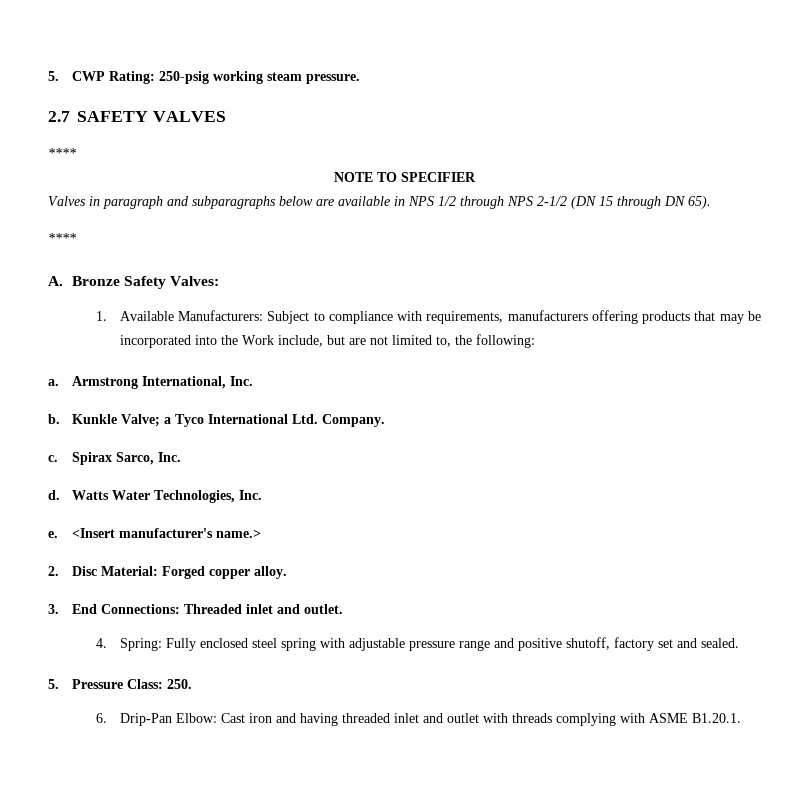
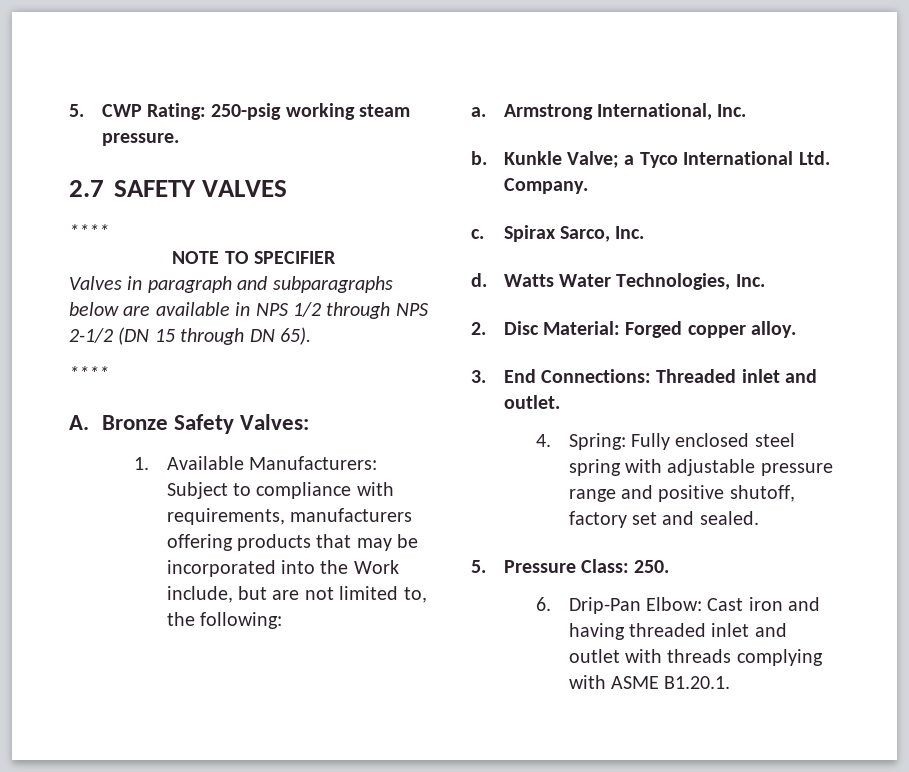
[48,528,261,538] // e. <Insert manufacturer's name.> -> (765, 280) none

